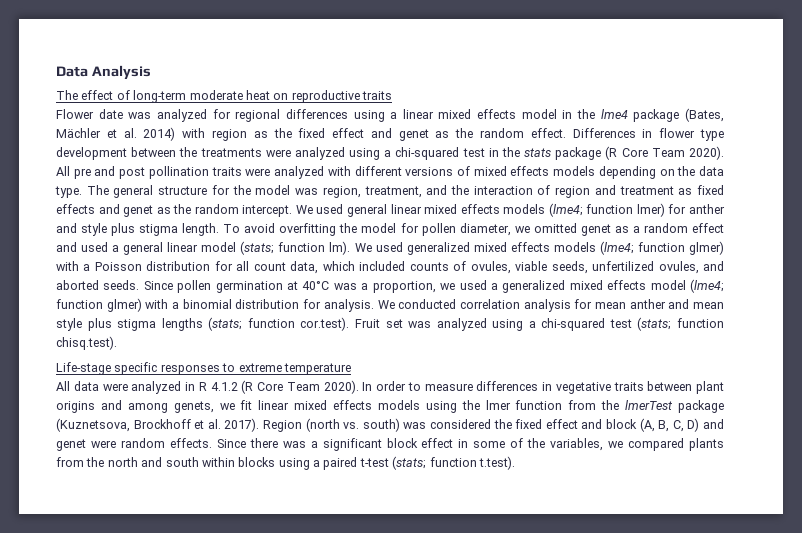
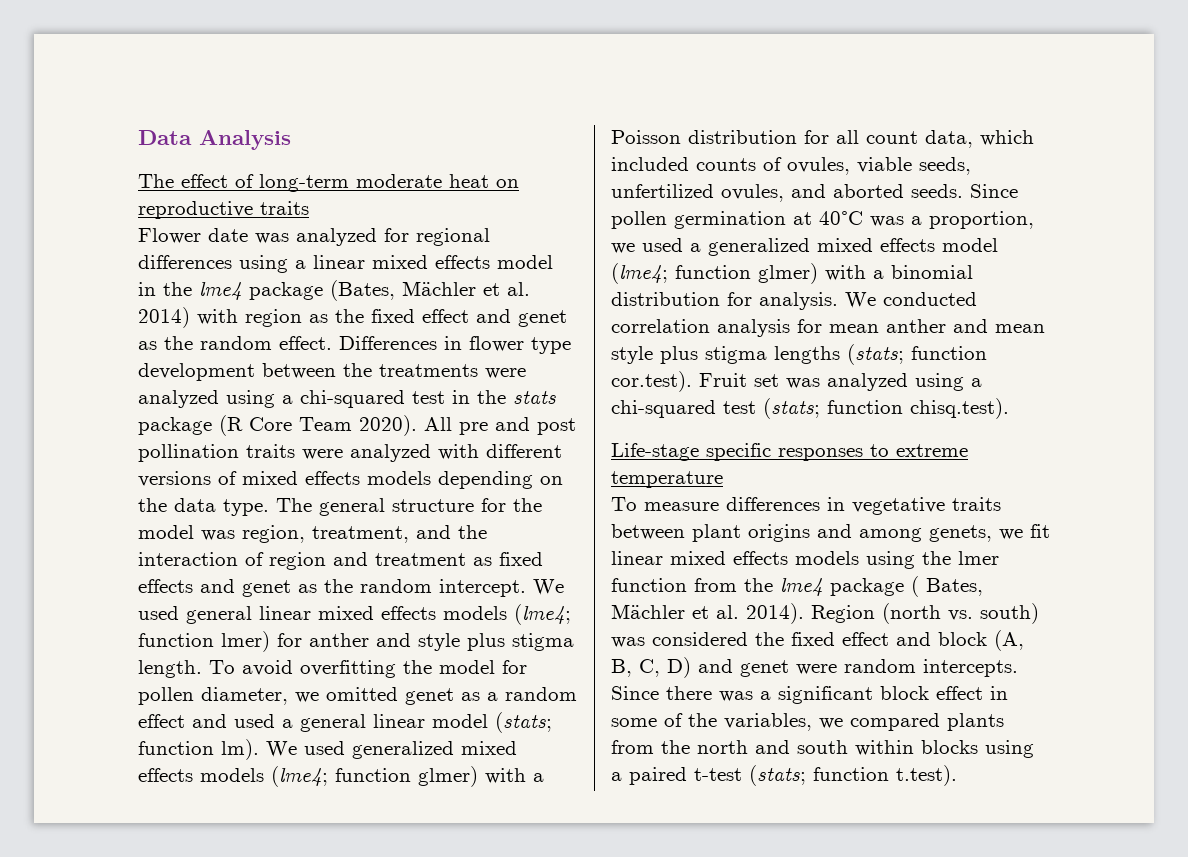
[56,380,421,394] All data were analyzed in R 4.1.2 (R Core Team 2020). In order to -> [611,497,637,511] To
[625,400,724,413] [56,418,260,432] lmerTest package (Kuznetsova, Brockhoff et al. 2017). -> [780,576,983,597] [611,603,804,624] lme4 package ( Bates, Mächler et al. 2014).
[169,438,212,448] effects. -> [923,659,1018,677] intercepts.

